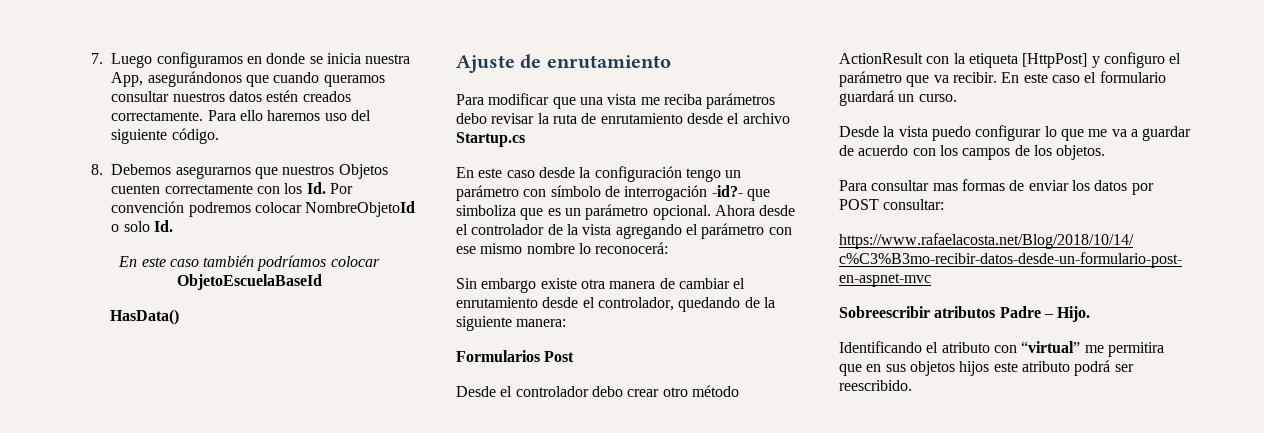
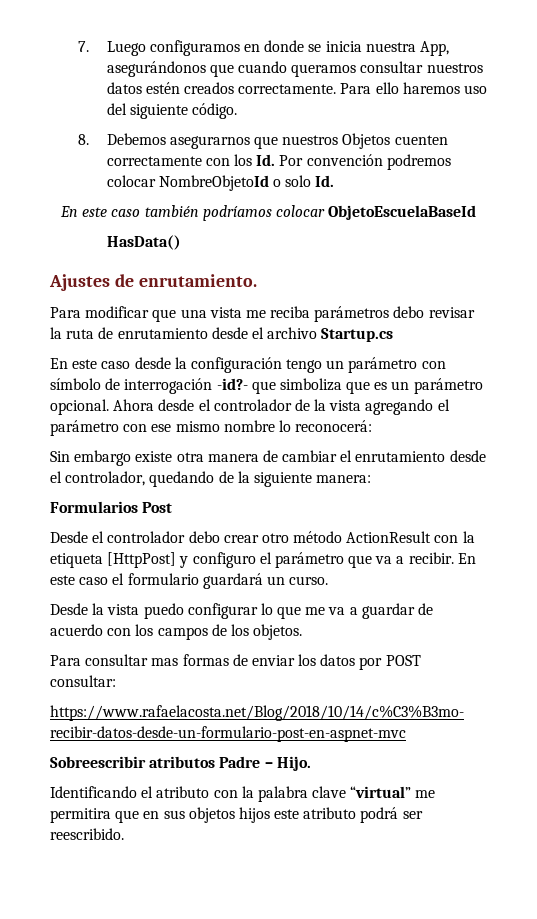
[456,54,671,73] Ajuste de enrutamiento -> [49,274,257,291] Ajustes de enrutamiento.
(949, 79) none -> [396,556,405,564] a
(1017, 349) none -> [241,786,347,802] la palabra clave

